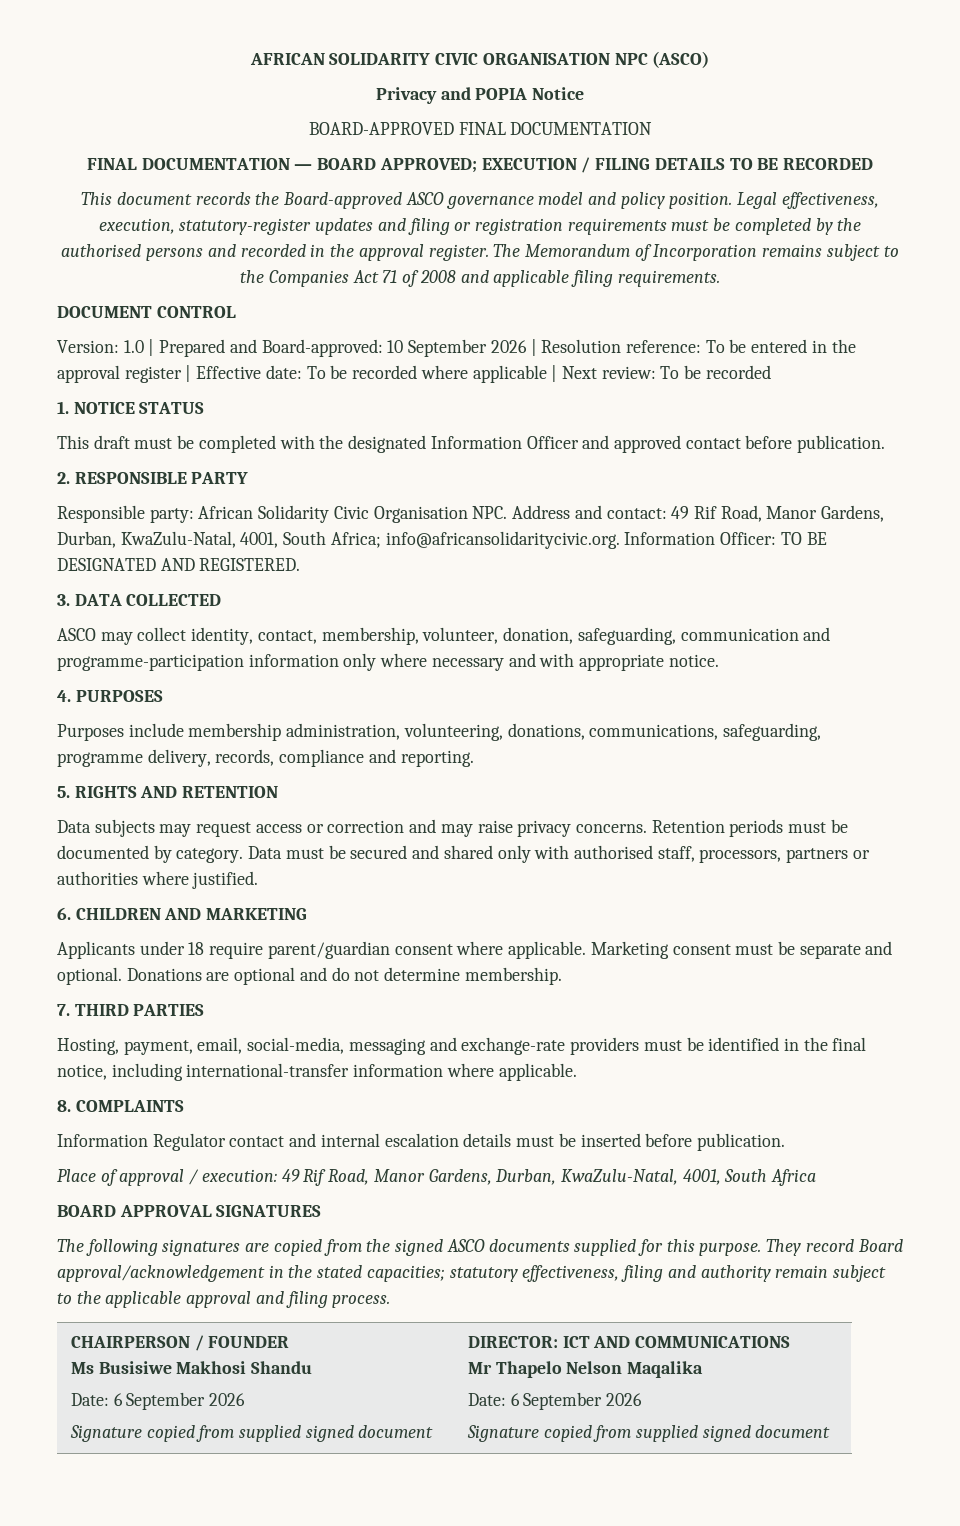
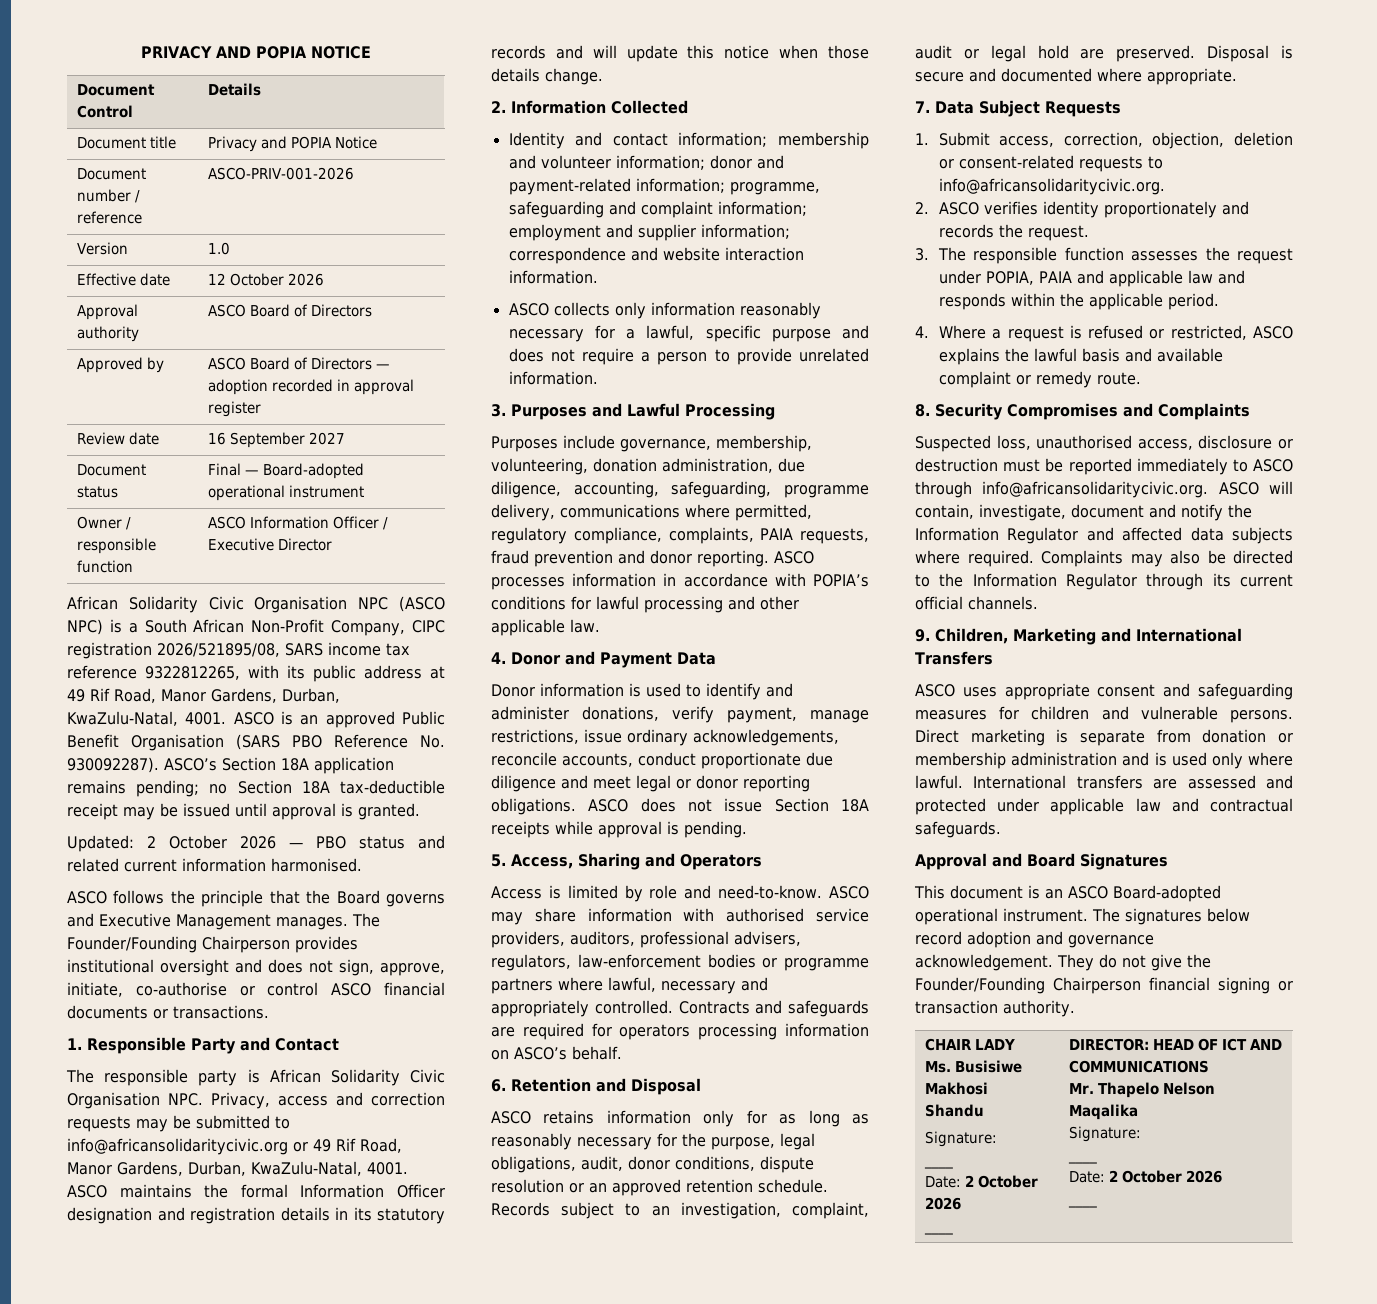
[249,51,710,68] [375,87,585,104] [308,122,653,135] [87,157,873,173] [81,192,879,209] [98,218,862,235] [61,244,899,261] [240,270,720,287] [57,306,236,318] [57,339,856,357] [57,365,771,383] [57,401,205,414] [57,435,886,453] [57,472,249,484] [57,505,885,523] [57,531,827,549] [57,558,301,571] [57,594,222,606] [57,627,831,645] [57,653,719,671] [57,690,163,702] [57,723,822,741] [57,749,474,767] [57,786,279,798] [57,819,848,837] [57,845,870,863] [57,871,259,889] [57,907,308,920] [57,941,893,959] [57,967,562,985] [57,1004,205,1016] [57,1037,867,1055] [57,1063,577,1081] [57,1100,184,1112] [57,1133,785,1151] [57,1169,817,1186] [57,1205,322,1217] [57,1239,903,1256] [57,1265,886,1282] [57,1291,391,1308] [70,1335,290,1351] [70,1362,94,1374] AFRICAN SOLIDARITY CIVIC ORGANISATION NPC (ASCO) // Privacy and POPIA Notice // BOARD-APPROVED FINAL DOCUMENTATION // FINAL DOCUMENTATION — BOARD APPROVED; EXECUTION / FILING DETAILS TO BE RECORDED // This document records the Board-approved ASCO governance model and policy position. Legal effectiveness, execution, statutory-register updates and filing or registration requirements must be completed by the authorised persons and recorded in the approval register. The Memorandum of Incorporation remains subject to the Companies Act 71 of 2008 and applicable filing requirements. // DOCUMENT CONTROL // Version: 1.0 | Prepared and Board-approved: 10 September 2026 | Resolution reference: To be entered in the approval register | Effective date: To be recorded where applicable | Next review: To be recorded // 1. NOTICE STATUS // This draft must be completed with the designated Information Officer and approved contact before publication. // 2. RESPONSIBLE PARTY // Responsible party: African Solidarity Civic Organisation NPC. Address and contact: 49 Rif Road, Manor Gardens, Durban, KwaZulu-Natal, 4001, South Africa; info@africansolidaritycivic.org. Information Officer: TO BE DESIGNATED AND REGISTERED. // 3. DATA COLLECTED // ASCO may collect identity, contact, membership, volunteer, donation, safeguarding, communication and programme-participation information only where necessary and with appropriate notice. // 4. PURPOSES // Purposes include membership administration, volunteering, donations, communications, safeguarding, programme delivery, records, compliance and reporting. // 5. RIGHTS AND RETENTION // Data subjects may request access or correction and may raise privacy concerns. Retention periods must be documented by category. Data must be secured and shared only with authorised staff, processors, partners or authorities where justified. // 6. CHILDREN AND MARKETING // Applicants under 18 require parent/guardian consent where applicable. Marketing consent must be separate and optional. Donations are optional and do not determine membership. // 7. THIRD PARTIES // Hosting, payment, email, social-media, messaging and exchange-rate providers must be identified in the final notice, including international-transfer information where applicable. // 8. COMPLAINTS // Information Regulator contact and internal escalation details must be inserted before publication. // Place of approval / execution: 49 Rif Road, Manor Gardens, Durban, KwaZulu-Natal, 4001, South Africa // BOARD APPROVAL SIGNATURES // The following signatures are copied from the signed ASCO documents supplied for this purpose. They record Board approval/acknowledgement in the stated capacities; statutory effectiveness, filing and authority remain subject to the applicable approval and filing process. // CHAIRPERSON / FOUNDER // Ms -> [141,46,371,59] [76,84,155,96] [76,105,133,118] [207,83,261,96] [76,136,176,149] [207,136,377,152] [76,168,146,180] [76,189,140,203] [76,211,142,224] [207,167,354,180] [76,242,128,255] [207,242,230,255] [76,273,170,286] [207,273,324,286] [76,304,138,320] [76,326,139,342] [207,304,372,317] [76,357,164,373] [207,357,390,370] [207,379,414,395] [207,401,261,417] [76,432,159,445] [207,432,345,448] [76,464,146,476] [76,486,118,498] [207,463,364,479] [207,485,364,501] [76,516,131,530] [76,538,156,554] [76,560,133,573] [207,516,388,530] [207,538,332,551] [67,596,446,613] [67,619,445,636] [67,642,410,659] [67,665,445,682] [67,688,340,703] [67,711,445,728] [67,734,445,751] [67,757,394,774] [67,780,445,797] [67,803,420,820] [67,835,445,852] [67,858,362,872] [67,890,445,907] [67,913,380,930] [67,936,358,953] [67,959,445,976] [67,982,446,997] [67,1005,269,1019] [67,1037,339,1054] [66,1069,445,1086] [67,1092,445,1109] [67,1115,290,1132] [67,1138,402,1155] [67,1161,408,1176] [67,1184,445,1198] [67,1207,445,1224] [491,45,869,62] [491,68,603,85] [491,100,688,114] [508,132,869,149] [508,155,784,170] [508,178,820,195] [508,201,807,218] [508,224,790,241] [508,247,804,264] [508,270,598,284] [508,302,821,319] [508,325,869,342] [508,348,869,365] [508,371,598,385] [491,403,775,420] [491,435,812,452] [491,458,805,475] [491,481,869,498] [491,504,812,521] [491,527,869,544] [491,550,814,567] [491,573,869,590] [491,596,799,613] [491,619,600,636] [491,651,716,668] [491,683,793,700] [491,706,869,723] [491,729,839,746] [491,752,833,769] [491,775,810,792] [491,798,869,815] [491,821,747,838] [491,853,762,870] [491,885,869,902] [491,908,869,925] [491,931,801,948] [491,954,869,971] [491,977,768,994] [491,1000,869,1017] [491,1023,869,1040] [491,1046,622,1060] [491,1078,701,1095] [491,1110,869,1127] [491,1133,815,1150] [491,1156,814,1173] [491,1179,828,1196] [491,1202,869,1219] [915,45,1293,62] [915,68,1237,85] [915,100,1121,117] [915,132,1293,149] [938,155,1163,172] [938,178,1165,195] [915,201,1249,218] [938,224,1089,241] [915,247,1293,264] [938,270,1245,287] [938,293,1219,310] [915,325,1293,342] [938,348,1223,365] [938,371,1141,388] [915,403,1250,420] [915,435,1293,452] [915,458,1293,475] [915,481,1293,498] [915,504,1252,521] [915,527,1293,544] [915,550,1293,567] [915,573,1293,590] [915,596,1038,610] [915,628,1242,645] [915,651,993,665] [915,683,1293,700] [915,706,1293,723] [915,729,1293,746] [915,752,1293,769] [915,775,1293,789] [915,798,1293,815] [915,821,1001,838] [915,853,1168,870] [914,885,1221,902] [915,908,1250,925] [915,931,1154,948] [915,954,1211,971] [915,977,1293,994] [915,1000,1075,1017] [924,1038,1015,1051] [924,1061,951,1073] PRIVACY AND POPIA NOTICE // Document Control | Details // Document title | Privacy and POPIA Notice // Document number / reference | ASCO-PRIV-001-2026 // Version | 1.0 // Effective date | 12 October 2026 // Approval authority | ASCO Board of Directors // Approved by | ASCO Board of Directors — adoption recorded in approval register // Review date | 16 September 2027 // Document status | Final — Board-adopted operational instrument // Owner / responsible function | ASCO Information Officer / Executive Director // African Solidarity Civic Organisation NPC (ASCO NPC) is a South African Non-Profit Company, CIPC registration 2026/521895/08, SARS income tax reference 9322812265, with its public address at 49 Rif Road, Manor Gardens, Durban, KwaZulu-Natal, 4001. ASCO is an approved Public Benefit Organisation (SARS PBO Reference No. 930092287). ASCO’s Section 18A application remains pending; no Section 18A tax-deductible receipt may be issued until approval is granted. // Updated: 2 October 2026 — PBO status and related current information harmonised. // ASCO follows the principle that the Board governs and Executive Management manages. The Founder/Founding Chairperson provides institutional oversight and does not sign, approve, initiate, co-authorise or control ASCO financial documents or transactions. // 1. Responsible Party and Contact // The responsible party is African Solidarity Civic Organisation NPC. Privacy, access and correction requests may be submitted to info@africansolidaritycivic.org or 49 Rif Road, Manor Gardens, Durban, KwaZulu-Natal, 4001. ASCO maintains the formal Information Officer designation and registration details in its statutory records and will update this notice when those details change. // 2. Information Collected // Identity and contact information; membership and volunteer information; donor and payment-related information; programme, safeguarding and complaint information; employment and supplier information; correspondence and website interaction information. // ASCO collects only information reasonably necessary for a lawful, specific purpose and does not require a person to provide unrelated information. // 3. Purposes and Lawful Processing // Purposes include governance, membership, volunteering, donation administration, due diligence, accounting, safeguarding, programme delivery, communications where permitted, regulatory compliance, complaints, PAIA requests, fraud prevention and donor reporting. ASCO processes information in accordance with POPIA’s conditions for lawful processing and other applicable law. // 4. Donor and Payment Data // Donor information is used to identify and administer donations, verify payment, manage restrictions, issue ordinary acknowledgements, reconcile accounts, conduct proportionate due diligence and meet legal or donor reporting obligations. ASCO does not issue Section 18A receipts while approval is pending. // 5. Access, Sharing and Operators // Access is limited by role and need-to-know. ASCO may share information with authorised service providers, auditors, professional advisers, regulators, law-enforcement bodies or programme partners where lawful, necessary and appropriately controlled. Contracts and safeguards are required for operators processing information on ASCO’s behalf. // 6. Retention and Disposal // ASCO retains information only for as long as reasonably necessary for the purpose, legal obligations, audit, donor conditions, dispute resolution or an approved retention schedule. Records subject to an investigation, complaint, audit or legal hold are preserved. Disposal is secure and documented where appropriate. // 7. Data Subject Requests // 1. Submit access, correction, objection, deletion or consent-related requests to info@africansolidaritycivic.org. // 2. ASCO verifies identity proportionately and records the request. // 3. The responsible function assesses the request under POPIA, PAIA and applicable law and responds within the applicable period. // 4. Where a request is refused or restricted, ASCO explains the lawful basis and available complaint or remedy route. // 8. Security Compromises and Complaints // Suspected loss, unauthorised access, disclosure or destruction must be reported immediately to ASCO through info@africansolidaritycivic.org. ASCO will contain, investigate, document and notify the Information Regulator and affected data subjects where required. Complaints may also be directed to the Information Regulator through its current official channels. // 9. Children, Marketing and International Transfers // ASCO uses appropriate consent and safeguarding measures for children and vulnerable persons. Direct marketing is separate from donation or membership administration and is used only where lawful. International transfers are assessed and protected under applicable law and contractual safeguards. // Approval and Board Signatures // This document is an ASCO Board-adopted operational instrument. The signatures below record adoption and governance acknowledgement. They do not give the Founder/Founding Chairperson financial signing or transaction authority. // CHAIR LADY // Ms.
[70,1392,246,1410] [69,1425,434,1442] // Date: 6 September 2026 // Signature copied from supplied signed document -> [924,1131,997,1147] [923,1165,953,1169] [924,1175,1038,1188] [924,1197,961,1210] [923,1231,953,1235] // Signature: // ____ // Date: 2 October 2026 // ____
(558, 1342) none -> [1152,1038,1218,1051] HEAD OF
[467,1362,492,1374] Mr -> [1068,1083,1094,1094] Mr.
[467,1392,643,1410] [466,1425,831,1442] // Date: 6 September 2026 // Signature copied from supplied signed document -> [1068,1126,1141,1142] [1067,1160,1097,1164] [1068,1170,1222,1183] [1067,1204,1097,1208] // Signature: // ____ // Date: 2 October 2026 // ____

